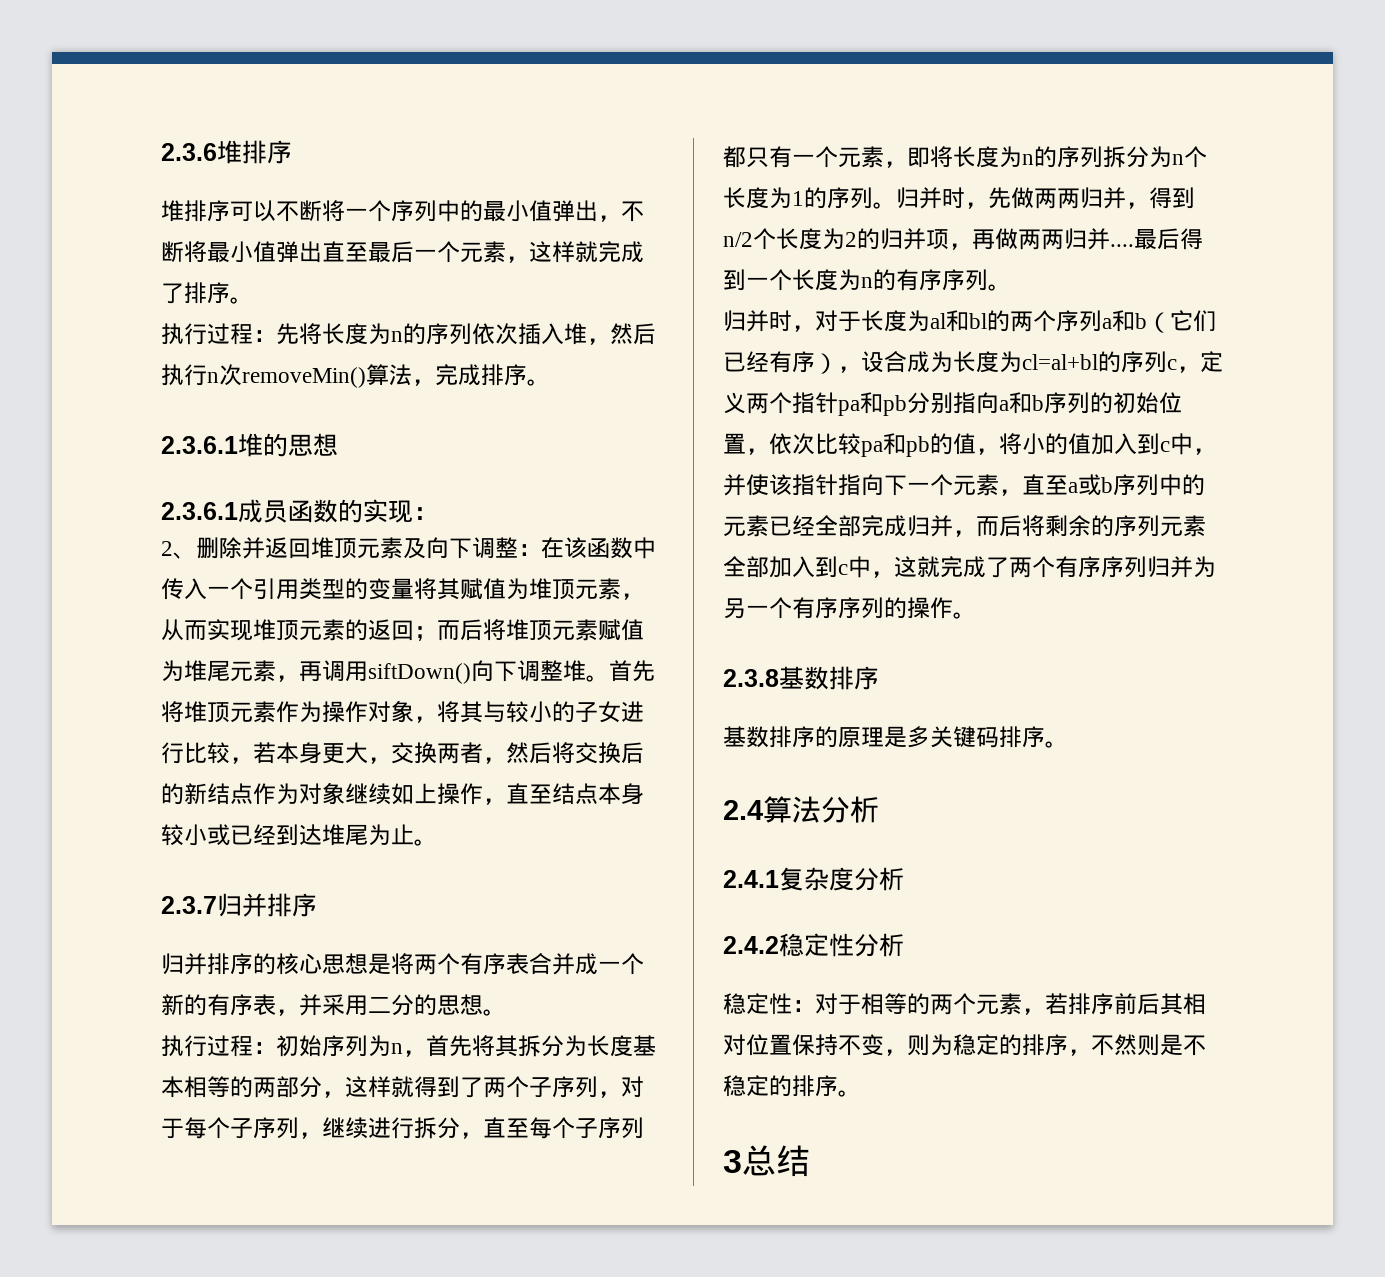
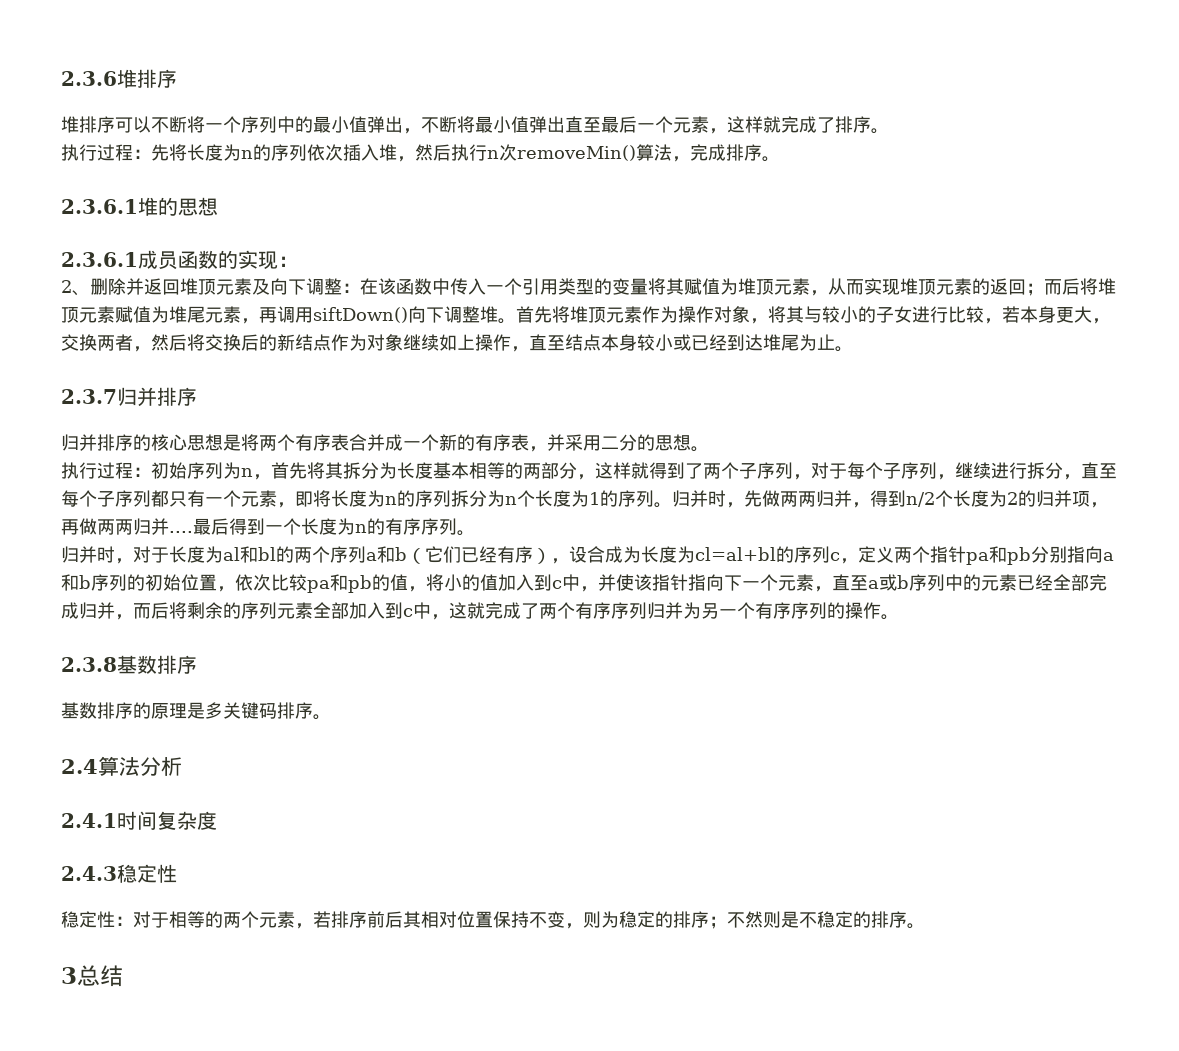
(779, 879) none -> [117,811,157,830] 时间
[854,867,904,891] [723,933,904,957] 分析 // 2.4.2稳定性分析 -> [61,864,177,883] // 2.4.3稳定性
[1068,1049,1091,1056] ， -> [709,916,727,929] ；

